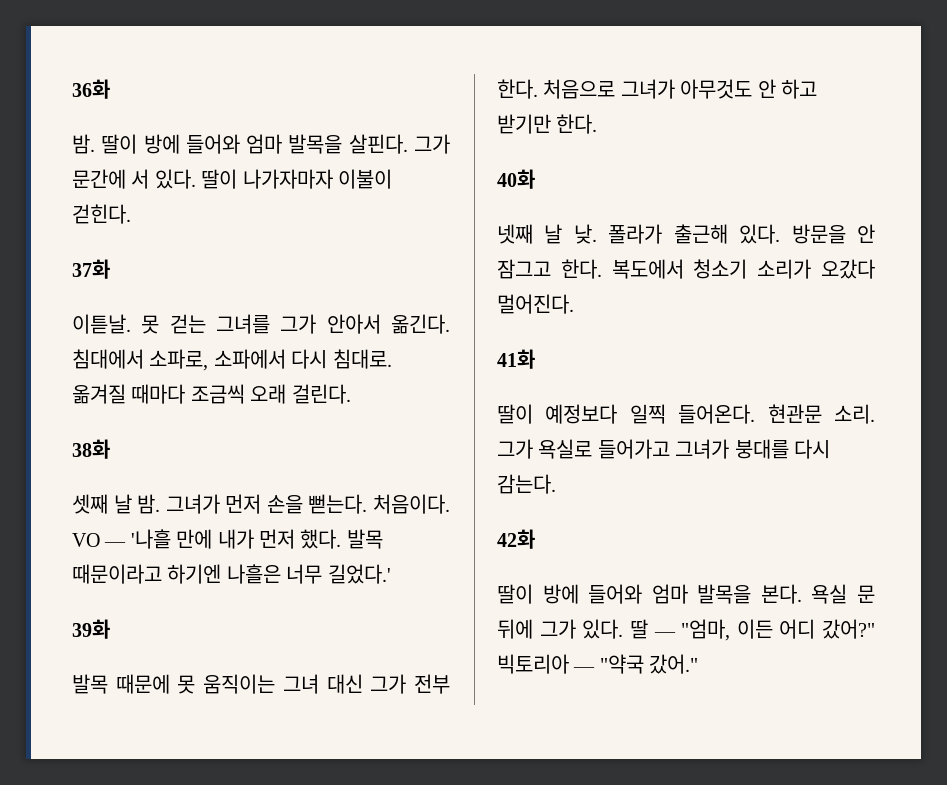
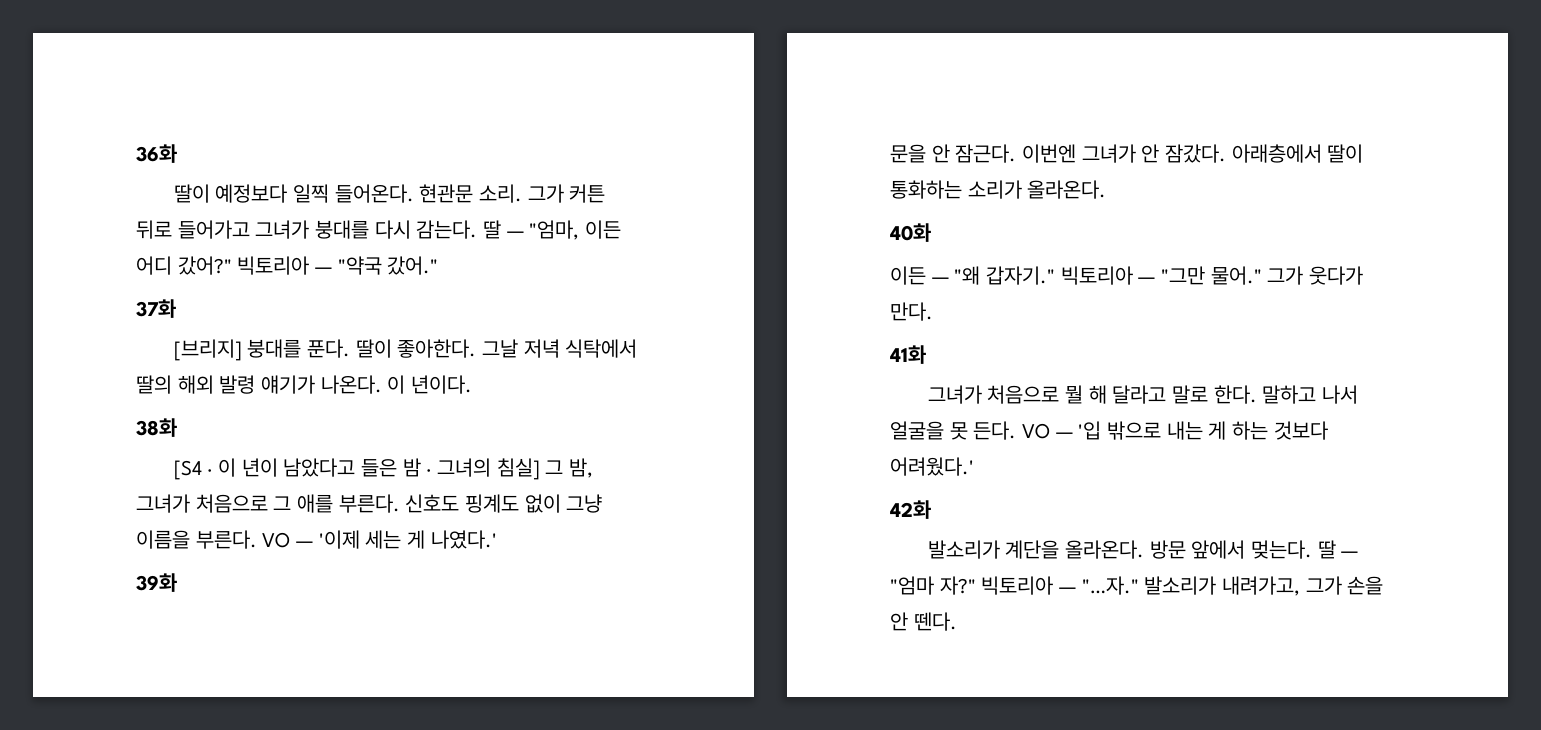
[72,134,450,154] [72,169,392,189] [72,204,131,224] [72,259,110,279] [72,314,451,334] [72,349,392,371] [72,384,351,404] [72,439,110,459] [72,494,450,514] [72,529,383,549] [72,564,391,584] [72,619,110,639] [72,674,450,694] [497,79,817,99] [497,114,598,134] [497,169,535,189] [497,224,875,244] [497,259,875,279] [497,294,574,314] [497,349,535,369] // 밤. 딸이 방에 들어와 엄마 발목을 살핀다. 그가 문간에 서 있다. 딸이 나가자마자 이불이 걷힌다. // 37화 // 이튿날. 못 걷는 그녀를 그가 안아서 옮긴다. 침대에서 소파로, 소파에서 다시 침대로. 옮겨질 때마다 조금씩 오래 걸린다. // 38화 // 셋째 날 밤. 그녀가 먼저 손을 뻗는다. 처음이다. VO — '나흘 만에 내가 먼저 했다. 발목 때문이라고 하기엔 나흘은 너무 길었다.' // 39화 // 발목 때문에 못 움직이는 그녀 대신 그가 전부 한다. 처음으로 그녀가 아무것도 안 하고 받기만 한다. // 40화 // 넷째 날 낮. 폴라가 출근해 있다. 방문을 안 잠그고 한다. 복도에서 청소기 소리가 오갔다 멀어진다. // 41화 -> (177, 153) none
[538,439,593,459] 욕실로 -> [569,184,606,203] [136,220,172,239] 커튼 뒤로
[497,529,535,549] [497,584,875,604] [497,619,624,639] // 42화 // 딸이 방에 들어와 엄마 발목을 본다. 욕실 문 뒤에 그가 있다. -> (478, 229) none
(699, 664) none -> [136,299,176,318] [173,339,638,361] [136,375,473,394] [136,418,177,437] [173,458,593,480] [136,494,603,513] [136,530,497,549] [136,573,177,592] [890,144,1364,163] [890,180,1107,199] [890,223,931,242] [890,266,1364,285] [890,302,933,321] [890,345,926,364] [927,385,1358,404] [890,421,1328,440] [890,457,974,476] [890,500,931,519] [927,540,1359,559] [890,576,1384,596] [890,612,957,631] // 37화 // [브리지] 붕대를 푼다. 딸이 좋아한다. 그날 저녁 식탁에서 딸의 해외 발령 얘기가 나온다. 이 년이다. // 38화 // [S4 · 이 년이 남았다고 들은 밤 · 그녀의 침실] 그 밤, 그녀가 처음으로 그 애를 부른다. 신호도 핑계도 없이 그냥 이름을 부른다. VO — '이제 세는 게 나였다.' // 39화 // 문을 안 잠근다. 이번엔 그녀가 안 잠갔다. 아래층에서 딸이 통화하는 소리가 올라온다. // 40화 // 이든 — "왜 갑자기." 빅토리아 — "그만 물어." 그가 웃다가 만다. // 41화 // 그녀가 처음으로 뭘 해 달라고 말로 한다. 말하고 나서 얼굴을 못 든다. VO — '입 밖으로 내는 게 하는 것보다 어려웠다.' // 42화 // 발소리가 계단을 올라온다. 방문 앞에서 멎는다. 딸 — "엄마 자?" 빅토리아 — "…자." 발소리가 내려가고, 그가 손을 안 뗀다.

